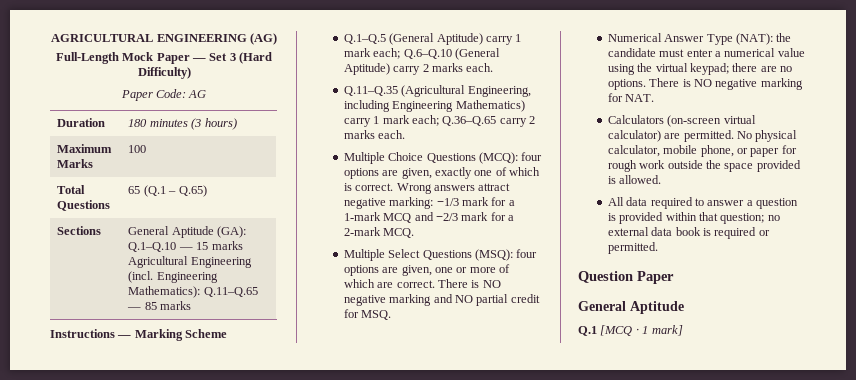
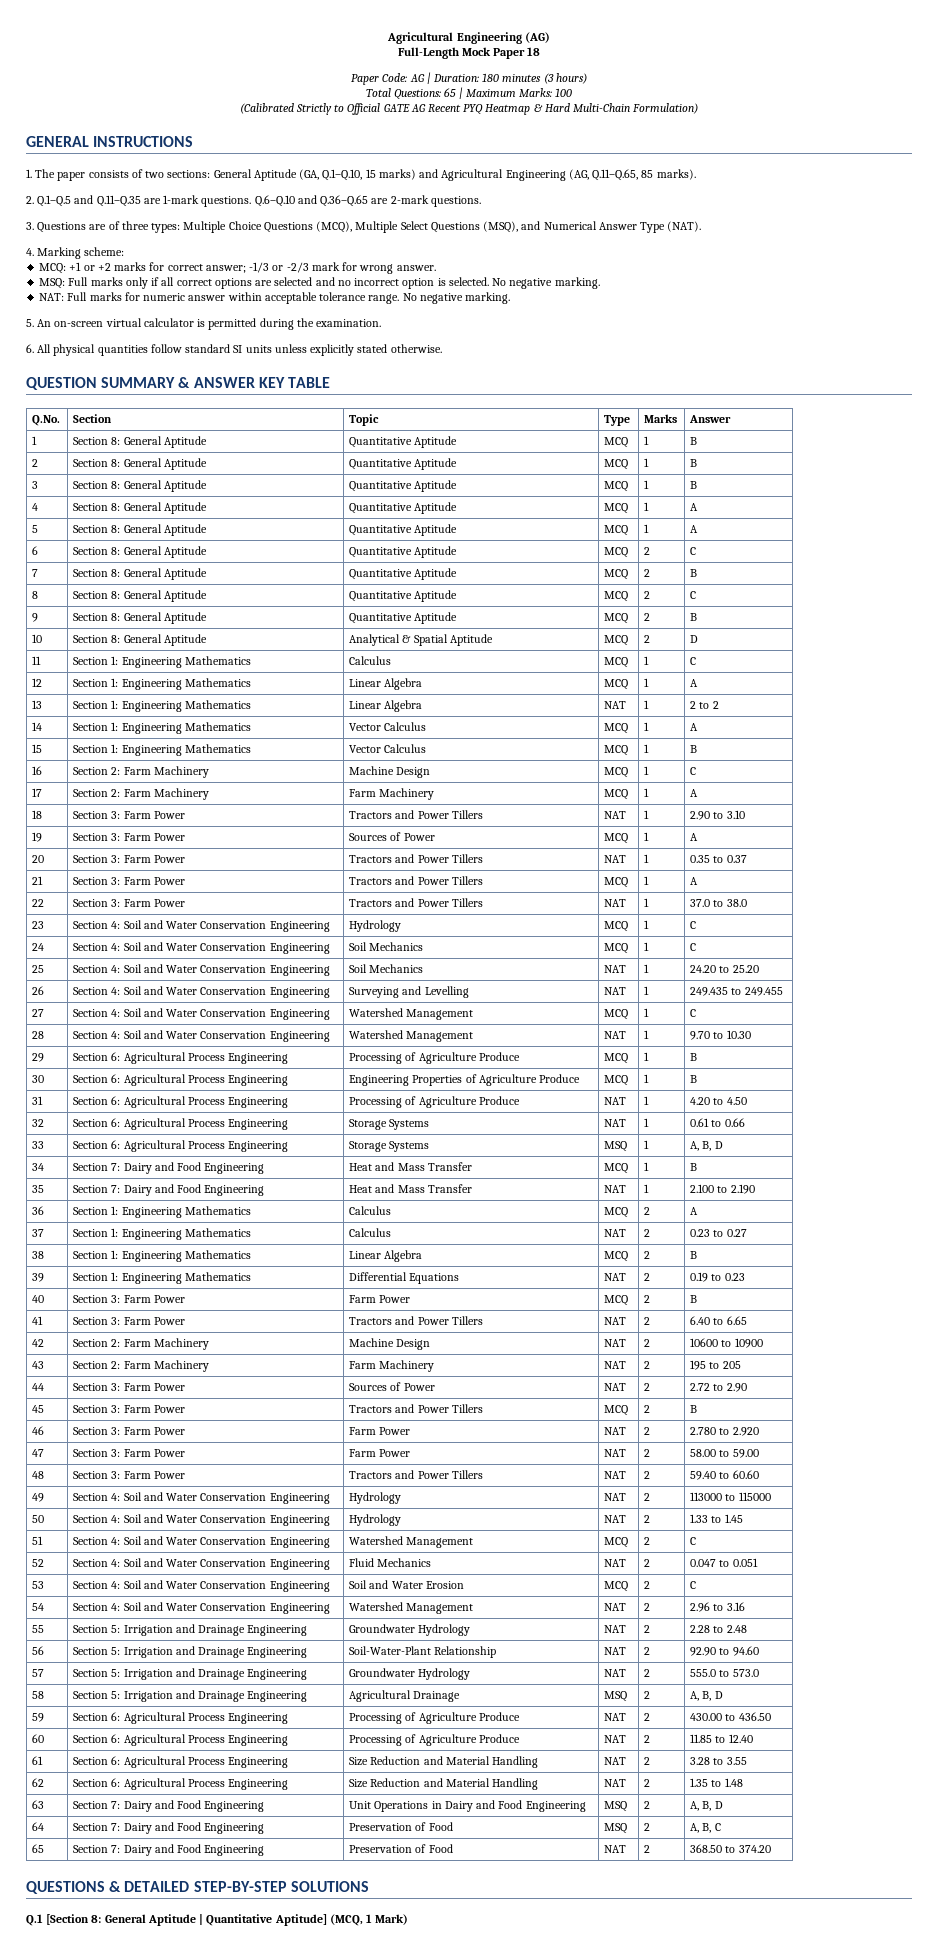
[51,34,247,42] AGRICULTURAL ENGINEERING -> [387,32,522,44] Agricultural Engineering
[192,52,273,64] [137,67,191,79] — Set 3 (Hard Difficulty) -> [527,47,541,56] 18
[57,118,106,127] // Duration | -> [426,72,479,84] | Duration:
[57,144,113,153] [57,159,94,168] [128,145,147,153] [57,185,86,194] [57,200,111,211] [128,185,207,197] [57,226,102,235] [128,226,247,238] [128,241,243,252] [128,256,252,268] [128,271,218,283] [128,286,258,298] [127,301,192,310] [50,329,228,341] [343,33,522,45] [343,48,501,60] [343,63,494,75] [343,85,531,97] [343,100,525,112] [343,115,536,127] [343,130,406,139] [343,152,543,164] [343,167,541,179] [343,183,511,194] [343,197,515,209] [343,212,515,223] [343,227,415,238] [343,249,538,261] [343,264,511,276] [343,279,501,288] [343,294,540,306] [343,309,392,320] [607,33,792,45] [607,48,805,57] [607,63,793,75] [607,78,803,90] [607,93,655,102] [607,115,756,127] [607,130,798,142] [607,145,797,157] [607,160,801,172] [607,175,662,184] [607,197,799,209] [607,212,780,224] [607,227,770,239] [607,242,658,254] [578,271,674,284] [578,301,684,314] [578,325,683,336] // Maximum Marks | 100 // Total Questions | 65 (Q.1 – Q.65) // Sections | General Aptitude (GA): Q.1–Q.10 — 15 marks Agricultural Engineering (incl. Engineering Mathematics): Q.11–Q.65 — 85 marks // Instructions — Marking Scheme // Q.1–Q.5 (General Aptitude) carry 1 mark each; Q.6–Q.10 (General Aptitude) carry 2 marks each. // Q.11–Q.35 (Agricultural Engineering, including Engineering Mathematics) carry 1 mark each; Q.36–Q.65 carry 2 marks each. // Multiple Choice Questions (MCQ): four options are given, exactly one of which is correct. Wrong answers attract negative marking: −1/3 mark for a 1-mark MCQ and −2/3 mark for a 2-mark MCQ. // Multiple Select Questions (MSQ): four options are given, one or more of which are correct. There is NO negative marking and NO partial credit for MSQ. // Numerical Answer Type (NAT): the candidate must enter a numerical value using the virtual keypad; there are no options. There is NO negative marking for NAT. // Calculators (on-screen virtual calculator) are permitted. No physical calculator, mobile phone, or paper for rough work outside the space provided is allowed. // All data required to answer a question is provided within that question; no external data book is required or permitted. // Question Paper // General Aptitude // Q.1 [MCQ · 1 mark] -> [365,87,573,100] [239,103,699,115] [26,136,194,147] [26,169,696,181] [26,195,481,207] [26,221,702,233] [26,247,125,259] [39,262,436,274] [39,277,600,289] [39,292,511,304] [26,318,382,330] [26,344,442,356] [26,377,330,390] [32,415,61,426] [73,414,113,423] [349,414,380,426] [604,415,631,426] [644,414,678,423] [689,415,732,423] [32,436,38,445] [73,436,207,448] [349,436,458,448] [604,437,629,448] [644,436,650,445] [690,437,698,445] [32,459,39,467] [73,458,207,470] [349,458,458,470] [604,459,629,470] [644,458,650,467] [690,459,698,467] [32,481,39,489] [73,480,207,492] [349,480,458,492] [604,481,629,492] [644,480,650,489] [690,481,698,489] [32,503,39,511] [73,502,207,514] [349,502,458,514] [604,503,629,514] [644,502,650,511] [690,503,699,511] [32,525,39,533] [73,524,207,536] [349,524,458,536] [604,525,629,536] [644,524,650,533] [690,525,699,533] [32,546,39,555] [73,546,207,558] [349,546,458,558] [604,547,629,558] [644,547,651,555] [690,547,697,555] [32,569,39,577] [73,568,207,580] [349,568,458,580] [604,569,629,580] [644,569,651,577] [690,569,698,577] [32,591,39,599] [73,590,207,602] [349,590,458,602] [604,591,629,602] [644,591,651,599] [690,591,697,599] [32,613,39,622] [73,612,207,624] [349,612,458,624] [604,613,629,624] [644,613,651,621] [690,613,698,621] [32,634,43,643] [73,634,207,646] [349,634,493,646] [604,635,629,646] [644,635,651,643] [690,635,699,643] [32,656,42,665] [73,656,251,668] [349,656,392,665] [604,657,629,668] [644,656,650,665] [690,657,697,665] [32,678,43,687] [73,678,251,690] [349,678,423,690] [604,679,629,690] [644,678,650,687] [690,679,699,687] [32,700,43,709] [73,700,251,712] [349,700,423,712] [604,701,627,709] [644,700,650,709] [690,701,719,709] [32,722,43,731] [73,722,251,734] [349,722,427,731] [604,723,629,734] [644,722,650,731] [690,723,699,731] [32,744,43,753] [73,744,251,756] [349,744,427,753] [604,745,629,756] [644,744,650,753] [690,745,698,753] [32,766,43,775] [73,766,209,778] [349,766,431,778] [604,767,629,778] [644,766,650,775] [690,767,697,775] [32,788,43,797] [73,788,209,800] [349,788,435,800] [604,789,629,800] [644,788,650,797] [690,789,699,797] [32,810,43,819] [73,811,185,819] [349,810,483,819] [604,811,627,819] [644,810,650,819] [690,810,745,820] [32,832,43,842] [73,833,185,841] [349,832,435,841] [604,833,629,844] [644,832,650,841] [690,833,699,841] [32,855,45,863] [73,855,185,863] [349,854,483,863] [604,855,627,863] [644,854,650,863] [690,855,747,863] [32,876,44,885] [73,877,185,885] [349,876,483,885] [604,877,629,888] [644,876,650,885] [690,877,699,885] [32,899,45,907] [73,899,185,907] [349,898,483,907] [604,899,627,907] [644,898,650,907] [690,899,747,907] [32,921,45,929] [73,920,330,932] [349,920,402,932] [604,921,629,932] [644,920,650,929] [690,921,697,929] [32,943,45,951] [73,942,330,954] [349,942,424,951] [604,943,629,954] [644,942,650,951] [690,943,697,951] [32,965,45,973] [73,964,330,976] [349,964,424,973] [604,965,627,973] [644,964,650,973] [690,965,759,973] [32,986,45,995] [73,986,330,998] [349,986,469,998] [604,987,627,995] [644,986,650,995] [690,987,783,996] [32,1009,45,1017] [73,1008,330,1020] [349,1008,474,1020] [604,1009,629,1020] [644,1008,650,1017] [690,1009,697,1017] [32,1031,45,1039] [73,1030,330,1042] [349,1030,474,1042] [604,1031,627,1039] [644,1030,650,1039] [690,1030,751,1040] [32,1053,45,1062] [73,1052,289,1064] [349,1052,520,1064] [604,1053,629,1064] [644,1052,650,1061] [690,1053,698,1061] [32,1075,45,1083] [73,1074,289,1086] [349,1074,581,1086] [604,1075,629,1086] [644,1074,650,1083] [690,1075,698,1083] [32,1096,44,1105] [73,1096,289,1108] [349,1096,520,1108] [604,1097,627,1105] [644,1096,650,1105] [690,1097,747,1105] [32,1119,45,1127] [73,1118,289,1130] [349,1119,430,1130] [604,1119,627,1127] [644,1118,650,1127] [690,1118,745,1127] [32,1141,45,1149] [73,1140,289,1152] [349,1141,430,1152] [604,1141,628,1152] [644,1140,650,1149] [690,1141,723,1151] [32,1163,45,1171] [73,1162,265,1174] [349,1162,472,1171] [604,1163,629,1174] [644,1162,650,1171] [690,1163,698,1171] [32,1185,45,1193] [73,1184,265,1196] [349,1184,472,1193] [604,1185,627,1193] [644,1184,650,1193] [690,1184,755,1194] [32,1206,45,1215] [73,1206,251,1218] [349,1206,392,1215] [604,1207,629,1218] [644,1207,651,1215] [690,1207,699,1215] [32,1229,45,1237] [73,1228,251,1240] [349,1228,392,1237] [604,1229,627,1237] [644,1229,651,1237] [690,1229,747,1237] [32,1251,45,1259] [73,1250,251,1262] [349,1250,423,1262] [604,1251,629,1262] [644,1251,651,1259] [690,1251,698,1259] [32,1273,45,1282] [73,1272,251,1284] [349,1272,460,1284] [604,1273,627,1281] [644,1273,651,1281] [690,1272,745,1282] [32,1295,45,1303] [73,1295,185,1303] [349,1295,411,1303] [604,1295,629,1306] [644,1295,651,1303] [690,1295,698,1303] [32,1316,44,1325] [73,1317,185,1325] [349,1316,483,1325] [604,1317,627,1325] [644,1317,651,1325] [690,1316,747,1325] [32,1339,45,1347] [73,1338,209,1350] [349,1338,431,1350] [604,1339,627,1347] [644,1339,651,1347] [690,1338,763,1348] [32,1361,45,1369] [73,1360,209,1372] [349,1360,435,1372] [604,1361,627,1369] [644,1361,651,1369] [690,1360,741,1370] [32,1383,45,1391] [73,1383,185,1391] [349,1382,435,1391] [604,1383,627,1391] [644,1383,651,1391] [690,1383,747,1392] [32,1405,45,1413] [73,1405,185,1413] [349,1404,483,1413] [604,1405,629,1416] [644,1405,651,1413] [690,1405,698,1413] [32,1426,45,1435] [73,1427,185,1435] [349,1427,411,1435] [604,1427,627,1435] [644,1427,651,1435] [690,1427,759,1436] [32,1449,45,1457] [73,1449,185,1457] [349,1449,411,1457] [604,1449,627,1457] [644,1449,651,1457] [690,1449,759,1458] [32,1471,45,1479] [73,1471,185,1479] [349,1470,483,1479] [604,1471,627,1479] [644,1471,651,1479] [690,1470,759,1480] [32,1493,45,1502] [73,1492,330,1504] [349,1492,402,1504] [604,1493,627,1501] [644,1493,651,1501] [690,1492,771,1501] [32,1515,45,1523] [73,1514,330,1526] [349,1514,402,1526] [604,1515,627,1523] [644,1515,651,1523] [690,1514,743,1523] [32,1536,44,1545] [73,1536,330,1548] [349,1536,474,1548] [604,1537,629,1548] [644,1537,651,1545] [690,1537,697,1545] [32,1559,45,1567] [73,1558,330,1570] [349,1558,432,1567] [604,1559,627,1567] [644,1559,651,1567] [690,1558,758,1567] [32,1581,45,1589] [73,1580,330,1592] [349,1580,464,1589] [604,1581,629,1592] [644,1581,651,1589] [690,1581,697,1589] [32,1603,45,1611] [73,1602,330,1614] [349,1602,474,1614] [604,1603,627,1611] [644,1603,651,1611] [690,1602,745,1612] [32,1625,45,1633] [73,1624,308,1636] [349,1624,471,1636] [604,1625,627,1633] [644,1625,651,1633] [690,1625,747,1633] [32,1646,45,1655] [73,1646,308,1658] [349,1646,497,1658] [604,1647,627,1655] [644,1647,651,1655] [690,1646,759,1656] [32,1669,45,1677] [73,1668,308,1680] [349,1668,471,1680] [604,1669,627,1677] [644,1669,651,1677] [690,1669,759,1677] [32,1691,45,1699] [73,1690,308,1702] [349,1690,461,1702] [604,1691,628,1702] [644,1691,651,1699] [690,1691,723,1701] [32,1713,45,1722] [73,1712,289,1724] [349,1712,520,1724] [604,1713,627,1721] [644,1713,651,1721] [690,1712,771,1721] [32,1734,45,1743] [73,1734,289,1746] [349,1734,520,1746] [604,1735,627,1743] [644,1735,651,1743] [690,1734,753,1743] [32,1756,44,1765] [73,1756,289,1768] [349,1756,539,1768] [604,1757,627,1765] [644,1757,651,1765] [690,1757,747,1765] [32,1778,45,1787] [73,1778,289,1790] [349,1778,539,1790] [604,1779,627,1787] [644,1779,651,1787] [690,1778,743,1787] [32,1800,45,1809] [73,1800,265,1812] [349,1800,586,1812] [604,1801,628,1812] [644,1801,651,1809] [690,1801,723,1811] [32,1822,45,1831] [73,1822,265,1834] [349,1822,453,1831] [604,1823,628,1834] [644,1823,651,1831] [690,1823,721,1833] [32,1844,45,1853] [73,1844,265,1856] [349,1844,453,1853] [604,1845,627,1853] [644,1845,651,1853] [690,1844,771,1853] [26,1881,369,1894] [26,1914,409,1926] // Total Questions: 65 | Maximum Marks: 100 // (Calibrated Strictly to Official GATE AG Recent PYQ Heatmap & Hard Multi-Chain Formulation) // GENERAL INSTRUCTIONS // 1. The paper consists of two sections: General Aptitude (GA, Q.1–Q.10, 15 marks) and Agricultural Engineering (AG, Q.11–Q.65, 85 marks). // 2. Q.1–Q.5 and Q.11–Q.35 are 1-mark questions. Q.6–Q.10 and Q.36–Q.65 are 2-mark questions. // 3. Questions are of three types: Multiple Choice Questions (MCQ), Multiple Select Questions (MSQ), and Numerical Answer Type (NAT). // 4. Marking scheme: // MCQ: +1 or +2 marks for correct answer; -1/3 or -2/3 mark for wrong answer. // MSQ: Full marks only if all correct options are selected and no incorrect option is selected. No negative marking. // NAT: Full marks for numeric answer within acceptable tolerance range. No negative marking. // 5. An on-screen virtual calculator is permitted during the examination. // 6. All physical quantities follow standard SI units unless explicitly stated otherwise. // QUESTION SUMMARY & ANSWER KEY TABLE // Q.No. | Section | Topic | Type | Marks | Answer // 1 | Section 8: General Aptitude | Quantitative Aptitude | MCQ | 1 | B // 2 | Section 8: General Aptitude | Quantitative Aptitude | MCQ | 1 | B // 3 | Section 8: General Aptitude | Quantitative Aptitude | MCQ | 1 | B // 4 | Section 8: General Aptitude | Quantitative Aptitude | MCQ | 1 | A // 5 | Section 8: General Aptitude | Quantitative Aptitude | MCQ | 1 | A // 6 | Section 8: General Aptitude | Quantitative Aptitude | MCQ | 2 | C // 7 | Section 8: General Aptitude | Quantitative Aptitude | MCQ | 2 | B // 8 | Section 8: General Aptitude | Quantitative Aptitude | MCQ | 2 | C // 9 | Section 8: General Aptitude | Quantitative Aptitude | MCQ | 2 | B // 10 | Section 8: General Aptitude | Analytical & Spatial Aptitude | MCQ | 2 | D // 11 | Section 1: Engineering Mathematics | Calculus | MCQ | 1 | C // 12 | Section 1: Engineering Mathematics | Linear Algebra | MCQ | 1 | A // 13 | Section 1: Engineering Mathematics | Linear Algebra | NAT | 1 | 2 to 2 // 14 | Section 1: Engineering Mathematics | Vector Calculus | MCQ | 1 | A // 15 | Section 1: Engineering Mathematics | Vector Calculus | MCQ | 1 | B // 16 | Section 2: Farm Machinery | Machine Design | MCQ | 1 | C // 17 | Section 2: Farm Machinery | Farm Machinery | MCQ | 1 | A // 18 | Section 3: Farm Power | Tractors and Power Tillers | NAT | 1 | 2.90 to 3.10 // 19 | Section 3: Farm Power | Sources of Power | MCQ | 1 | A // 20 | Section 3: Farm Power | Tractors and Power Tillers | NAT | 1 | 0.35 to 0.37 // 21 | Section 3: Farm Power | Tractors and Power Tillers | MCQ | 1 | A // 22 | Section 3: Farm Power | Tractors and Power Tillers | NAT | 1 | 37.0 to 38.0 // 23 | Section 4: Soil and Water Conservation Engineering | Hydrology | MCQ | 1 | C // 24 | Section 4: Soil and Water Conservation Engineering | Soil Mechanics | MCQ | 1 | C // 25 | Section 4: Soil and Water Conservation Engineering | Soil Mechanics | NAT | 1 | 24.20 to 25.20 // 26 | Section 4: Soil and Water Conservation Engineering | Surveying and Levelling | NAT | 1 | 249.435 to 249.455 // 27 | Section 4: Soil and Water Conservation Engineering | Watershed Management | MCQ | 1 | C // 28 | Section 4: Soil and Water Conservation Engineering | Watershed Management | NAT | 1 | 9.70 to 10.30 // 29 | Section 6: Agricultural Process Engineering | Processing of Agriculture Produce | MCQ | 1 | B // 30 | Section 6: Agricultural Process Engineering | Engineering Properties of Agriculture Produce | MCQ | 1 | B // 31 | Section 6: Agricultural Process Engineering | Processing of Agriculture Produce | NAT | 1 | 4.20 to 4.50 // 32 | Section 6: Agricultural Process Engineering | Storage Systems | NAT | 1 | 0.61 to 0.66 // 33 | Section 6: Agricultural Process Engineering | Storage Systems | MSQ | 1 | A, B, D // 34 | Section 7: Dairy and Food Engineering | Heat and Mass Transfer | MCQ | 1 | B // 35 | Section 7: Dairy and Food Engineering | Heat and Mass Transfer | NAT | 1 | 2.100 to 2.190 // 36 | Section 1: Engineering Mathematics | Calculus | MCQ | 2 | A // 37 | Section 1: Engineering Mathematics | Calculus | NAT | 2 | 0.23 to 0.27 // 38 | Section 1: Engineering Mathematics | Linear Algebra | MCQ | 2 | B // 39 | Section 1: Engineering Mathematics | Differential Equations | NAT | 2 | 0.19 to 0.23 // 40 | Section 3: Farm Power | Farm Power | MCQ | 2 | B // 41 | Section 3: Farm Power | Tractors and Power Tillers | NAT | 2 | 6.40 to 6.65 // 42 | Section 2: Farm Machinery | Machine Design | NAT | 2 | 10600 to 10900 // 43 | Section 2: Farm Machinery | Farm Machinery | NAT | 2 | 195 to 205 // 44 | Section 3: Farm Power | Sources of Power | NAT | 2 | 2.72 to 2.90 // 45 | Section 3: Farm Power | Tractors and Power Tillers | MCQ | 2 | B // 46 | Section 3: Farm Power | Farm Power | NAT | 2 | 2.780 to 2.920 // 47 | Section 3: Farm Power | Farm Power | NAT | 2 | 58.00 to 59.00 // 48 | Section 3: Farm Power | Tractors and Power Tillers | NAT | 2 | 59.40 to 60.60 // 49 | Section 4: Soil and Water Conservation Engineering | Hydrology | NAT | 2 | 113000 to 115000 // 50 | Section 4: Soil and Water Conservation Engineering | Hydrology | NAT | 2 | 1.33 to 1.45 // 51 | Section 4: Soil and Water Conservation Engineering | Watershed Management | MCQ | 2 | C // 52 | Section 4: Soil and Water Conservation Engineering | Fluid Mechanics | NAT | 2 | 0.047 to 0.051 // 53 | Section 4: Soil and Water Conservation Engineering | Soil and Water Erosion | MCQ | 2 | C // 54 | Section 4: Soil and Water Conservation Engineering | Watershed Management | NAT | 2 | 2.96 to 3.16 // 55 | Section 5: Irrigation and Drainage Engineering | Groundwater Hydrology | NAT | 2 | 2.28 to 2.48 // 56 | Section 5: Irrigation and Drainage Engineering | Soil-Water-Plant Relationship | NAT | 2 | 92.90 to 94.60 // 57 | Section 5: Irrigation and Drainage Engineering | Groundwater Hydrology | NAT | 2 | 555.0 to 573.0 // 58 | Section 5: Irrigation and Drainage Engineering | Agricultural Drainage | MSQ | 2 | A, B, D // 59 | Section 6: Agricultural Process Engineering | Processing of Agriculture Produce | NAT | 2 | 430.00 to 436.50 // 60 | Section 6: Agricultural Process Engineering | Processing of Agriculture Produce | NAT | 2 | 11.85 to 12.40 // 61 | Section 6: Agricultural Process Engineering | Size Reduction and Material Handling | NAT | 2 | 3.28 to 3.55 // 62 | Section 6: Agricultural Process Engineering | Size Reduction and Material Handling | NAT | 2 | 1.35 to 1.48 // 63 | Section 7: Dairy and Food Engineering | Unit Operations in Dairy and Food Engineering | MSQ | 2 | A, B, D // 64 | Section 7: Dairy and Food Engineering | Preservation of Food | MSQ | 2 | A, B, C // 65 | Section 7: Dairy and Food Engineering | Preservation of Food | NAT | 2 | 368.50 to 374.20 // QUESTIONS & DETAILED STEP-BY-STEP SOLUTIONS // Q.1 [Section 8: General Aptitude | Quantitative Aptitude] (MCQ, 1 Mark)

